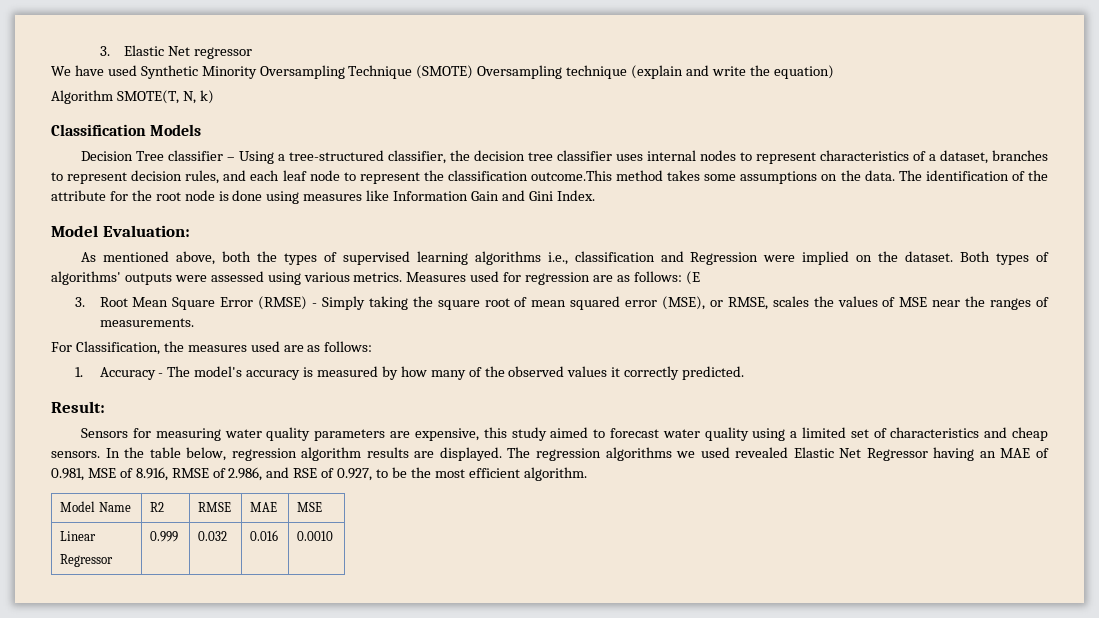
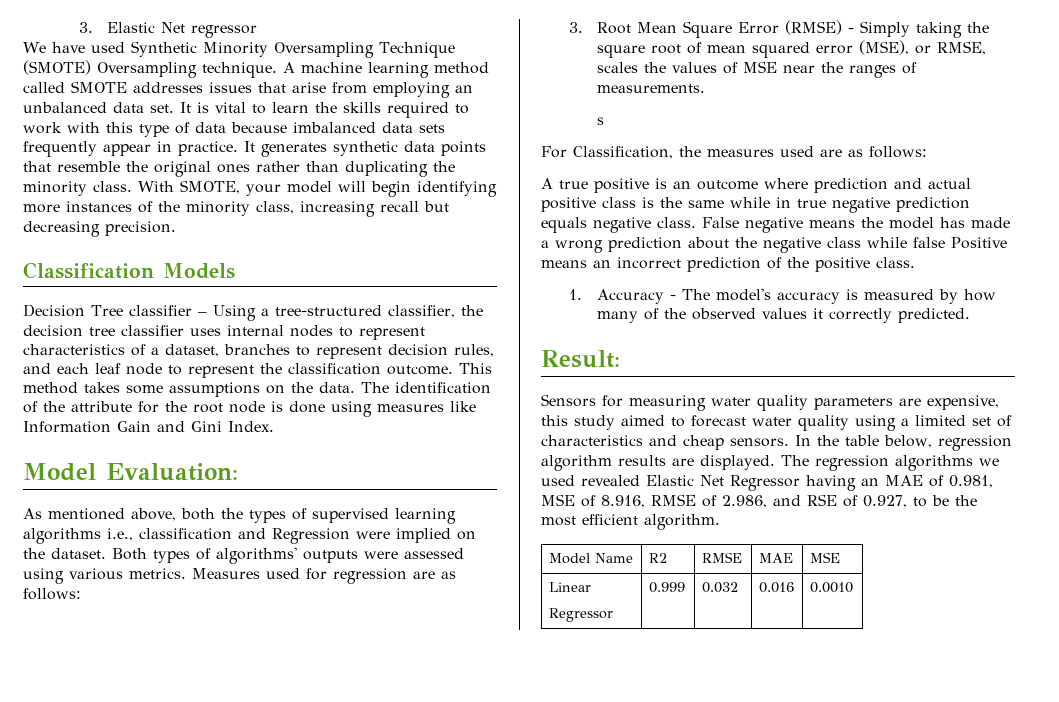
[566,65,834,79] [51,90,214,104] technique (explain and write the equation) // Algorithm SMOTE(T, N, k) -> [202,62,489,78] [23,81,473,98] [23,102,469,118] [23,122,445,137] [23,141,486,157] [23,161,455,177] [23,180,497,197] [23,201,449,217] [23,221,176,237] technique. A machine learning method called SMOTE addresses issues that arise from employing an unbalanced data set. It is vital to learn the skills required to work with this type of data because imbalanced data sets frequently appear in practice. It generates synthetic data points that resemble the original ones rather than duplicating the minority class. With SMOTE, your model will begin identifying more instances of the minority class, increasing recall but decreasing precision.
[531,170,613,181] outcome.This -> [387,363,492,375] outcome. This
[685,271,700,285] (E -> (81, 594) none
(194, 322) none -> [597,117,605,125] // s
(373, 346) none -> [541,178,971,193] [541,197,970,213] [541,217,1010,233] [541,237,1007,253] [541,257,915,272] // A true positive is an outcome where prediction and actual positive class is the same while in true negative prediction equals negative class. False negative means the model has made a wrong prediction about the negative class while false Positive means an incorrect prediction of the positive class.

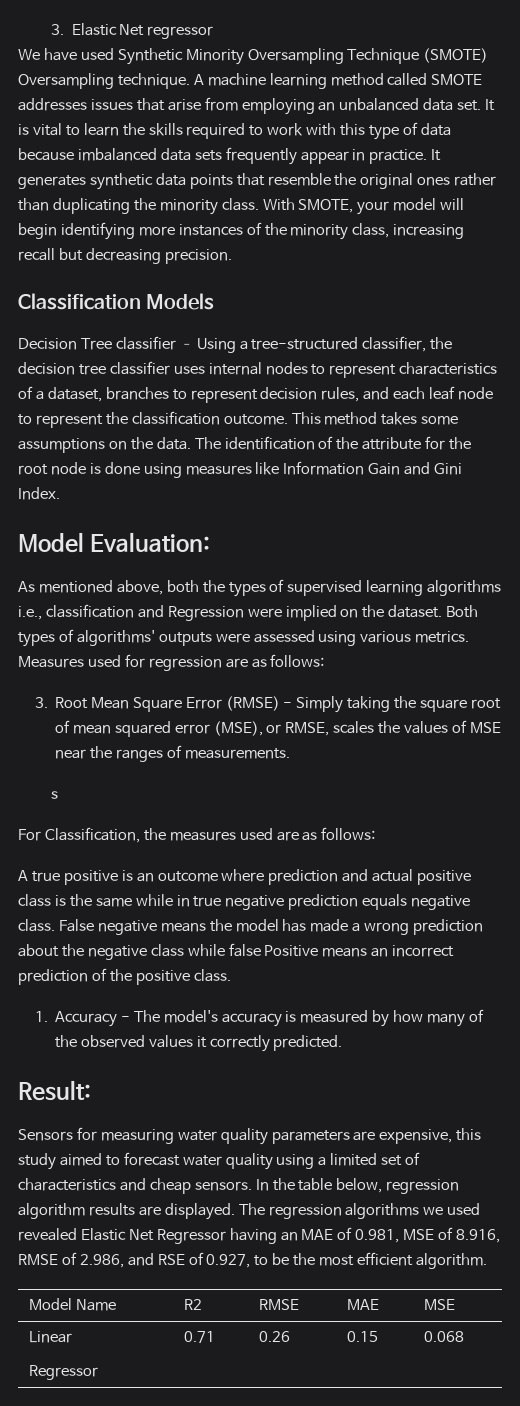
[648,582,685,593] [701,582,738,593] [758,582,794,593] [809,582,853,593] 0.999 | 0.032 | 0.016 | 0.0010 -> [183,1331,215,1343] [258,1331,290,1342] [346,1331,378,1342] [423,1331,464,1342] 0.71 | 0.26 | 0.15 | 0.068

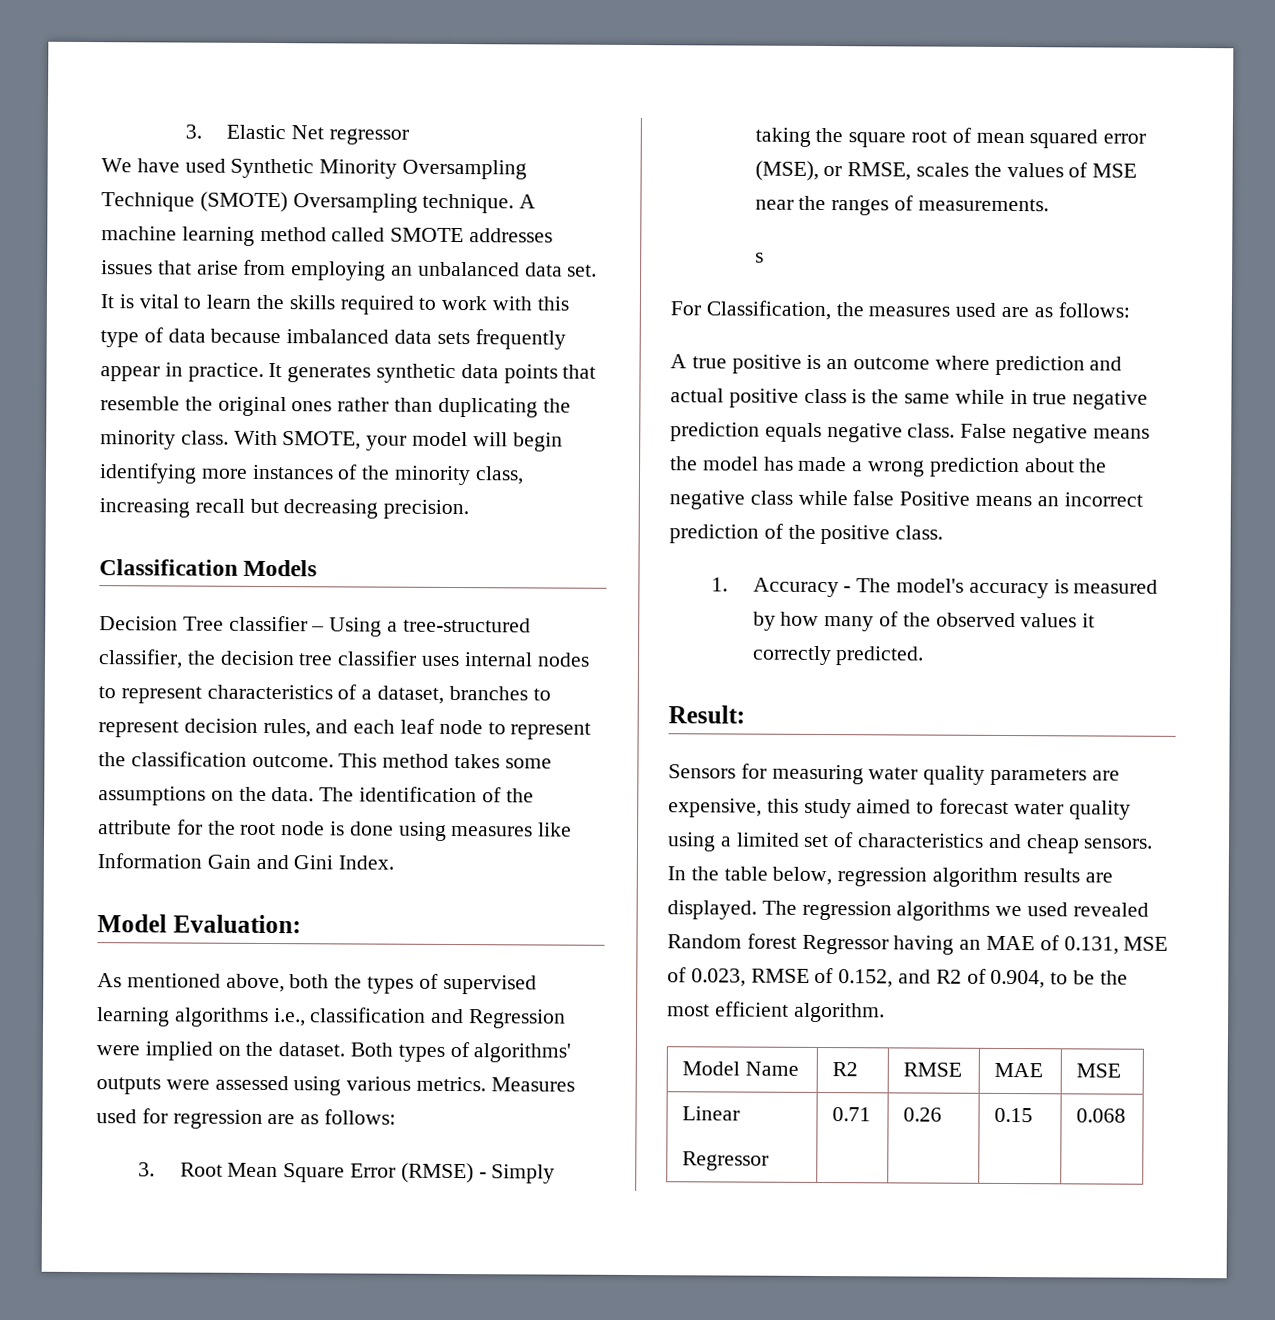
[80,1228,154,1241] Elastic Net -> [667,933,797,949] Random forest
[355,1229,400,1243] 0.981, -> [1063,936,1119,955] 0.131,
[456,1229,501,1243] 8.916, -> [690,968,746,987] 0.023,
[79,1252,251,1268] 2.986, and RSE of 0.927, -> [838,968,1046,989] 0.152, and R2 of 0.904,

